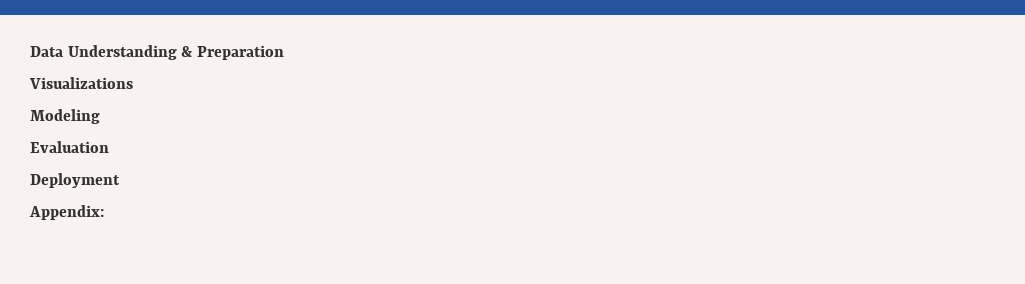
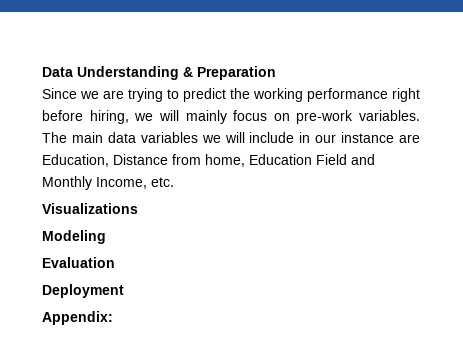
(285, 52) none -> [42,88,420,102] [42,110,420,124] [42,132,420,143] [42,154,375,167] [42,176,174,190] // Since we are trying to predict the working performance right before hiring, we will mainly focus on pre-work variables. The main data variables we will include in our instance are Education, Distance from home, Education Field and Monthly Income, etc.

